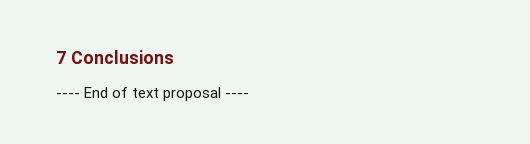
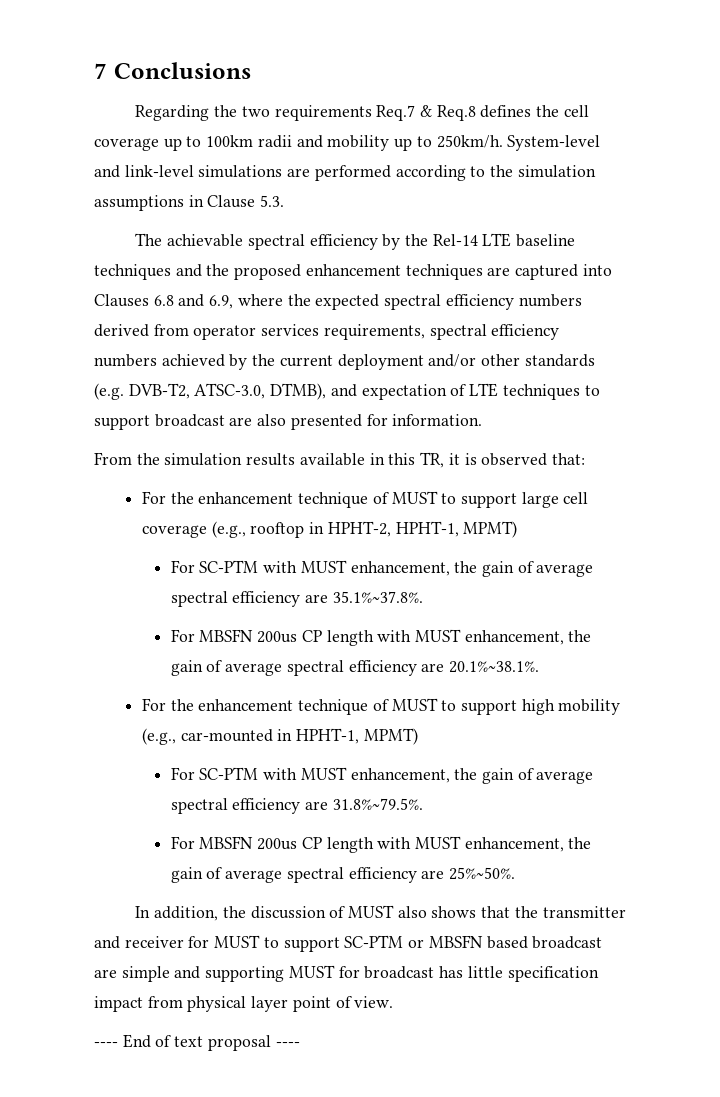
(174, 57) none -> [135,105,589,121] [94,135,601,151] [94,165,596,181] [94,195,285,211] [135,233,576,250] [94,264,612,280] [94,294,582,310] [94,324,560,340] [94,354,595,370] [94,383,600,400] [94,414,483,430] [94,452,585,468] [141,491,589,508] [141,521,518,538] [170,560,594,577] [170,591,423,607] [170,629,592,646] [170,660,540,676] [141,698,621,715] [141,728,418,745] [170,767,594,784] [170,798,423,814] [170,836,592,853] [170,867,516,883] [135,905,626,921] [94,935,603,952] [94,965,599,982] [94,996,394,1012] // Regarding the two requirements Req.7 & Req.8 defines the cell coverage up to 100km radii and mobility up to 250km/h. System-level and link-level simulations are performed according to the simulation assumptions in Clause 5.3. // The achievable spectral efficiency by the Rel-14 LTE baseline techniques and the proposed enhancement techniques are captured into Clauses 6.8 and 6.9, where the expected spectral efficiency numbers derived from operator services requirements, spectral efficiency numbers achieved by the current deployment and/or other standards (e.g. DVB-T2, ATSC-3.0, DTMB), and expectation of LTE techniques to support broadcast are also presented for information. // From the simulation results available in this TR, it is observed that: // For the enhancement technique of MUST to support large cell coverage (e.g., rooftop in HPHT-2, HPHT-1, MPMT) // For SC-PTM with MUST enhancement, the gain of average spectral efficiency are 35.1%~37.8%. // For MBSFN 200us CP length with MUST enhancement, the gain of average spectral efficiency are 20.1%~38.1%. // For the enhancement technique of MUST to support high mobility (e.g., car-mounted in HPHT-1, MPMT) // For SC-PTM with MUST enhancement, the gain of average spectral efficiency are 31.8%~79.5%. // For MBSFN 200us CP length with MUST enhancement, the gain of average spectral efficiency are 25%~50%. // In addition, the discussion of MUST also shows that the transmitter and receiver for MUST to support SC-PTM or MBSFN based broadcast are simple and supporting MUST for broadcast has little specification impact from physical layer point of view.

